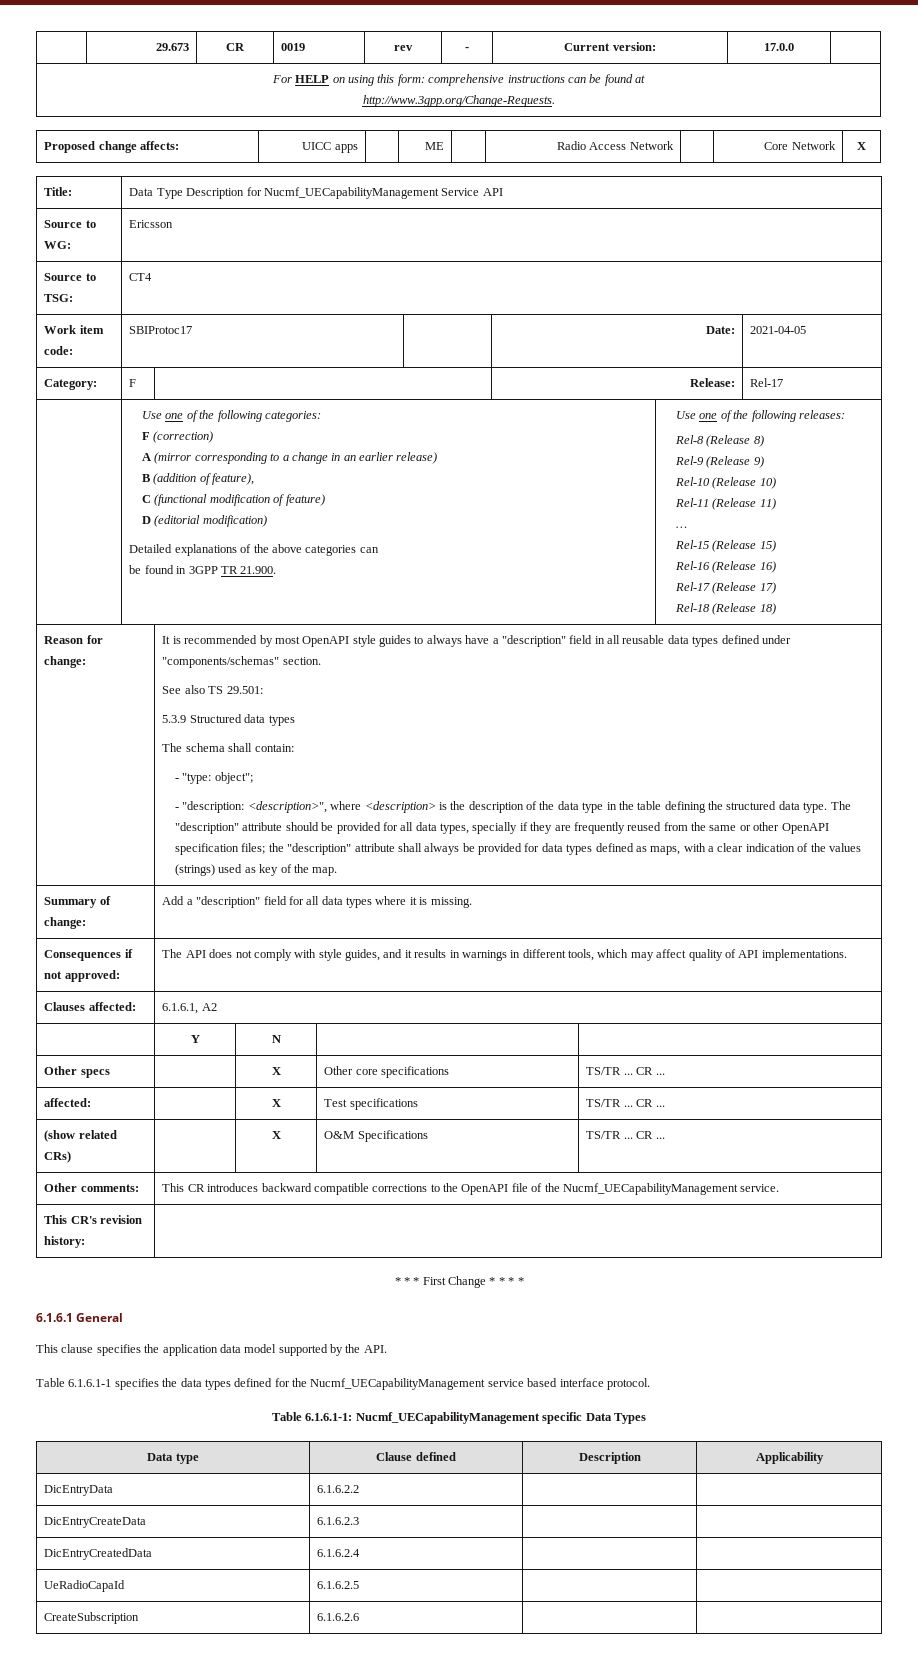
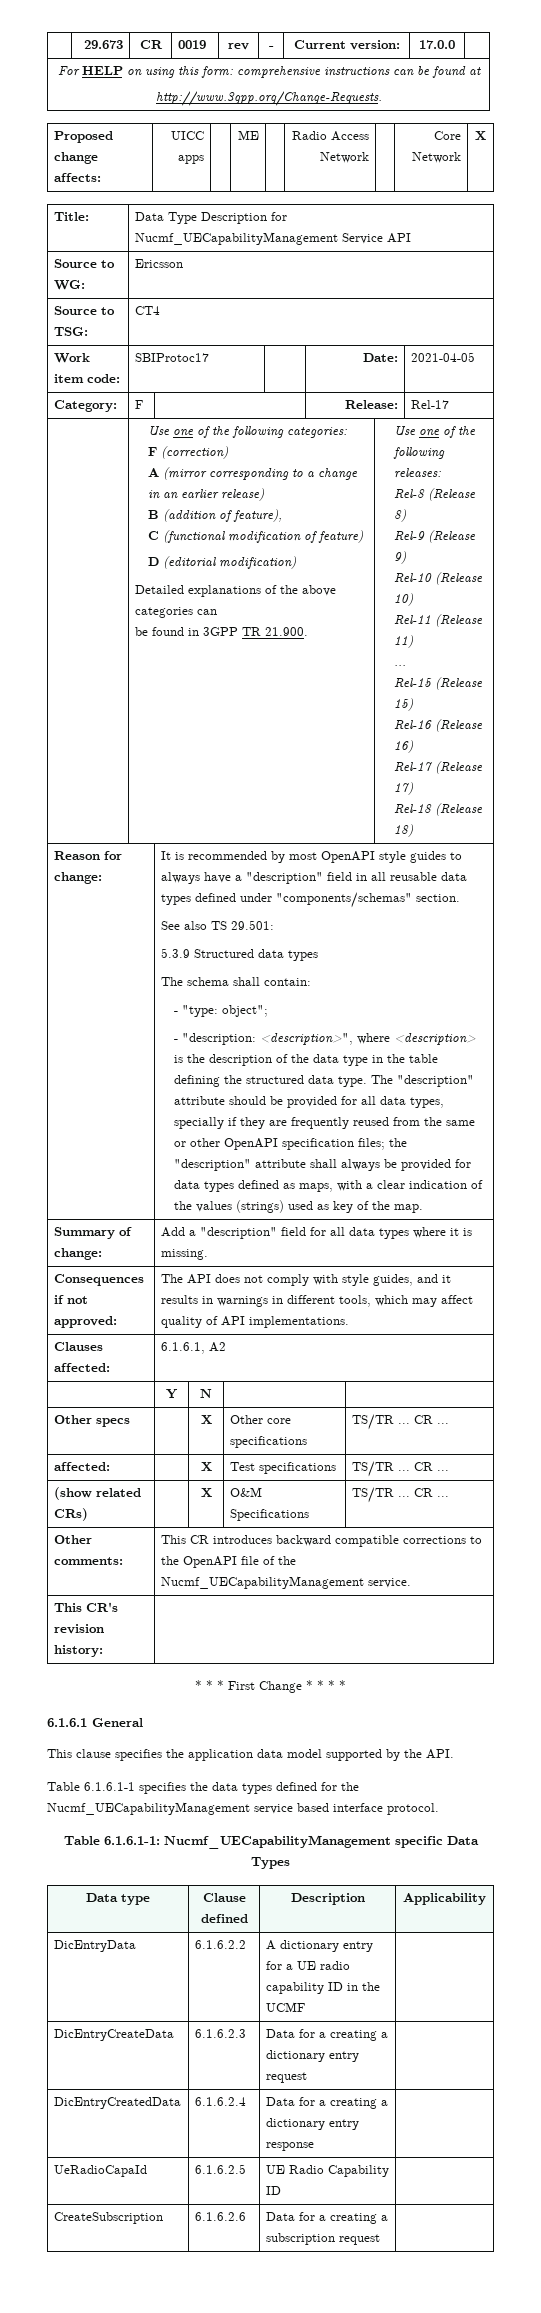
[44,1517,147,1528] [317,1517,360,1525] [44,1548,153,1560] [317,1549,361,1557] [44,1580,126,1592] [317,1581,360,1589] [44,1612,140,1624] [317,1613,360,1621] | // DicEntryCreateData | 6.1.6.2.3 | | // DicEntryCreatedData | 6.1.6.2.4 | | // UeRadioCapaId | 6.1.6.2.5 | | // CreateSubscription | 6.1.6.2.6 | -> [265,1940,373,1952] [265,1961,350,1970] [265,1982,380,1994] [265,2002,305,2012] [53,2029,174,2041] [194,2029,246,2038] [265,2029,388,2041] [265,2050,359,2062] [265,2072,307,2083] [53,2097,181,2109] [194,2097,246,2106] [265,2097,388,2109] [265,2118,359,2130] [265,2142,314,2151] [53,2165,147,2177] [194,2164,246,2174] [265,2165,389,2177] [265,2186,281,2195] [53,2212,163,2224] [194,2212,246,2221] [265,2212,388,2224] [265,2233,380,2245] A dictionary entry for a UE radio capability ID in the UCMF | // DicEntryCreateData | 6.1.6.2.3 | Data for a creating a dictionary entry request | // DicEntryCreatedData | 6.1.6.2.4 | Data for a creating a dictionary entry response | // UeRadioCapaId | 6.1.6.2.5 | UE Radio Capability ID | // CreateSubscription | 6.1.6.2.6 | Data for a creating a subscription request

